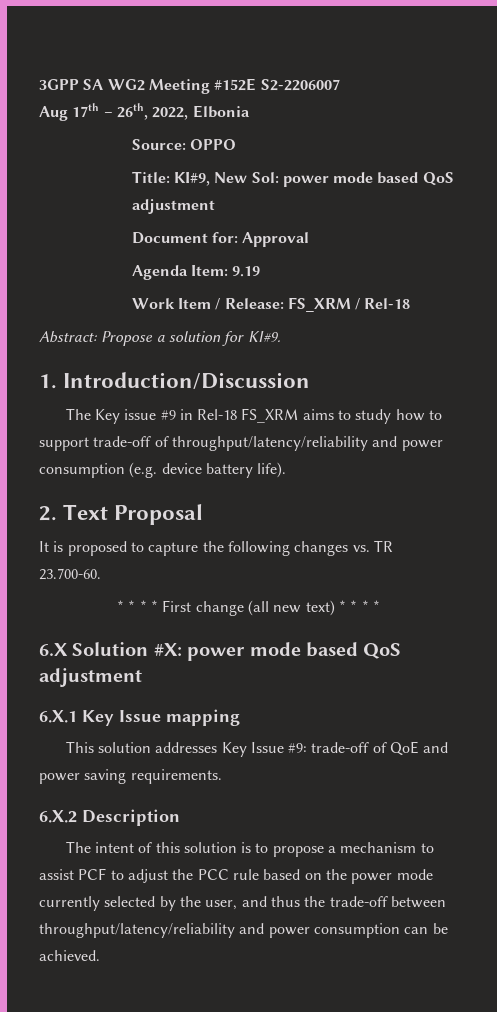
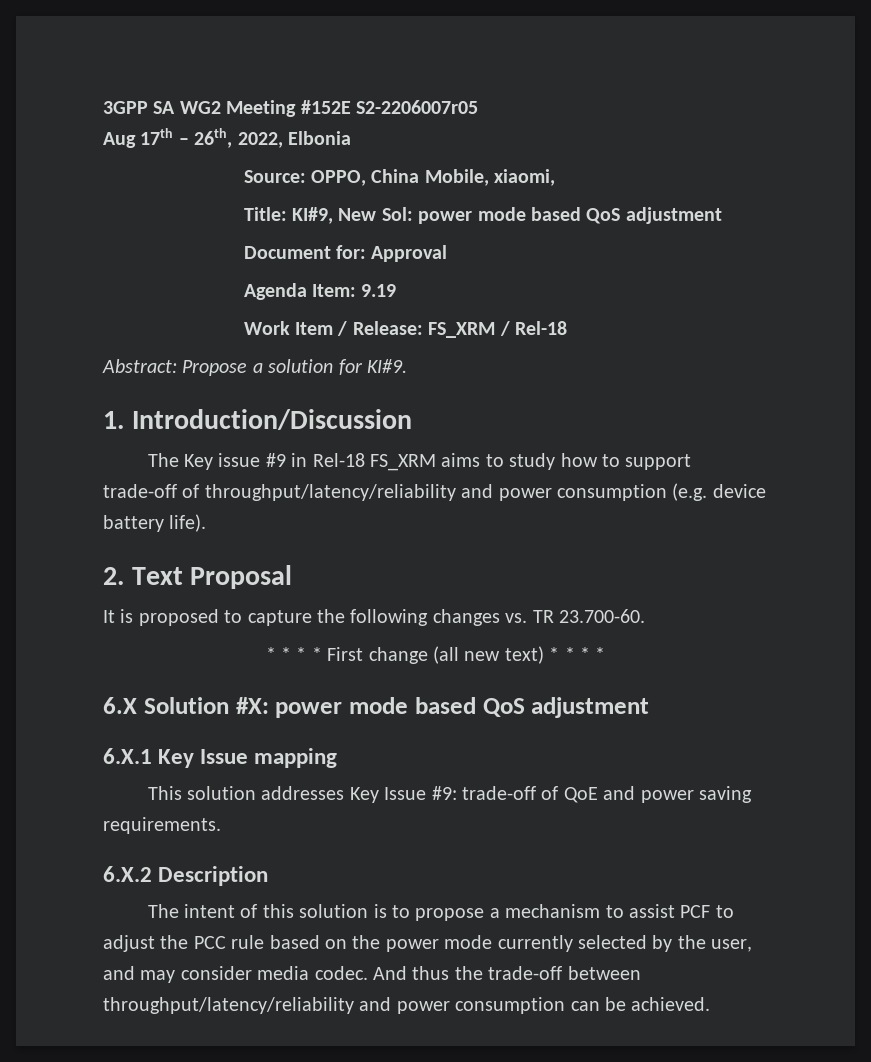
[260,79,340,91] S2-2206007 -> [356,100,478,114] S2-2206007r05
[189,139,236,150] OPPO -> [310,169,556,186] OPPO, China Mobile, xiaomi,
(267, 901) none -> [140,966,407,983] may consider media codec. And

